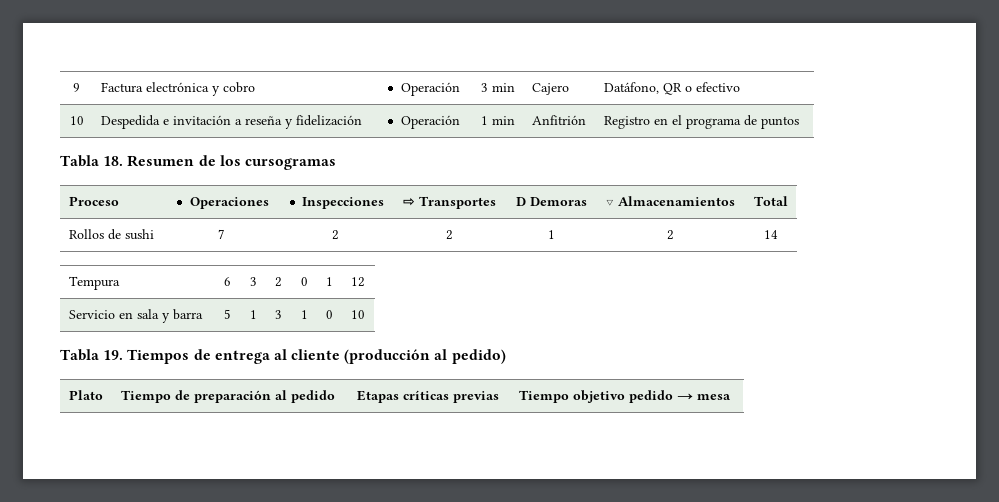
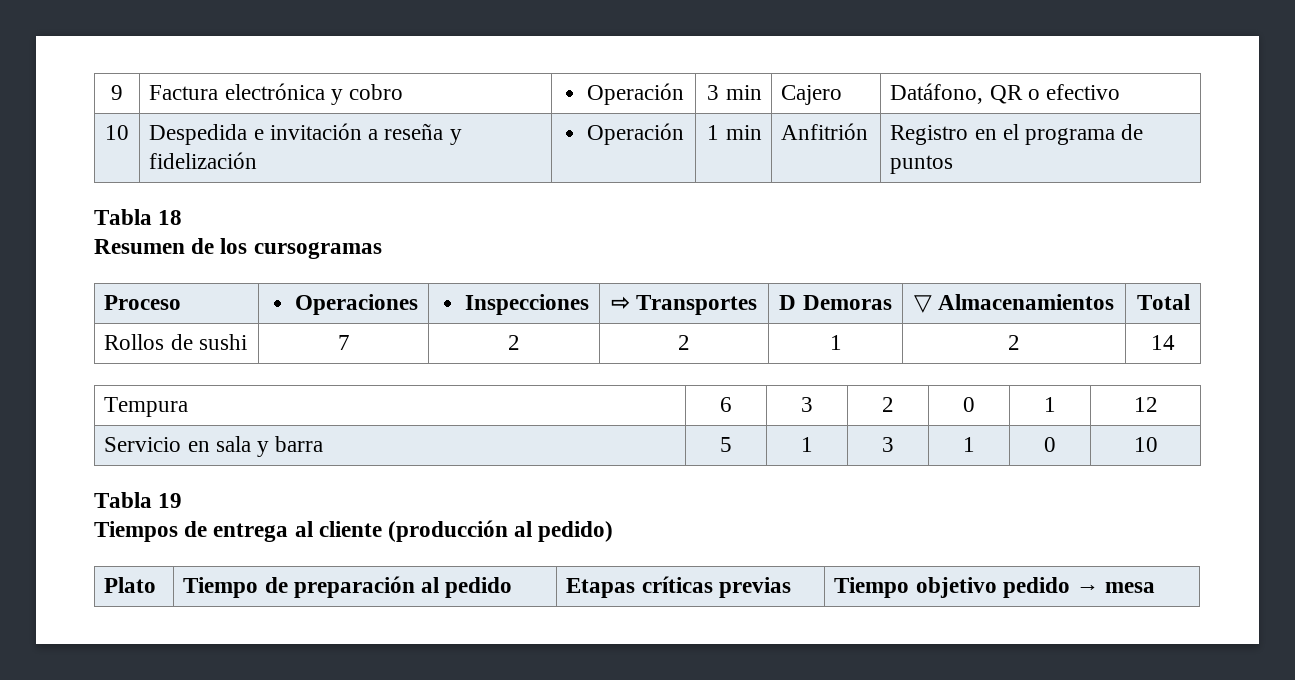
[103,156,124,166] 18. -> [158,210,183,225] 18 //
[103,350,124,360] 19. -> [158,493,183,508] 19 //

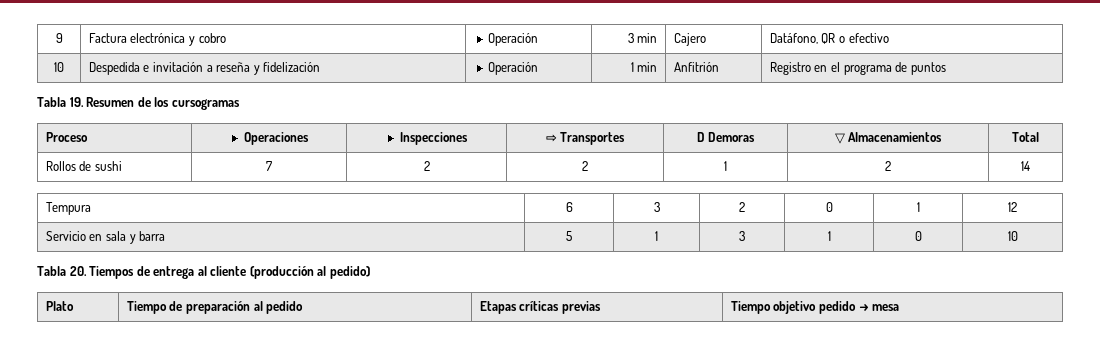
[158,210,183,225] 18 // -> [69,97,84,107] 19.
[158,493,183,508] 19 // -> [69,266,87,276] 20.

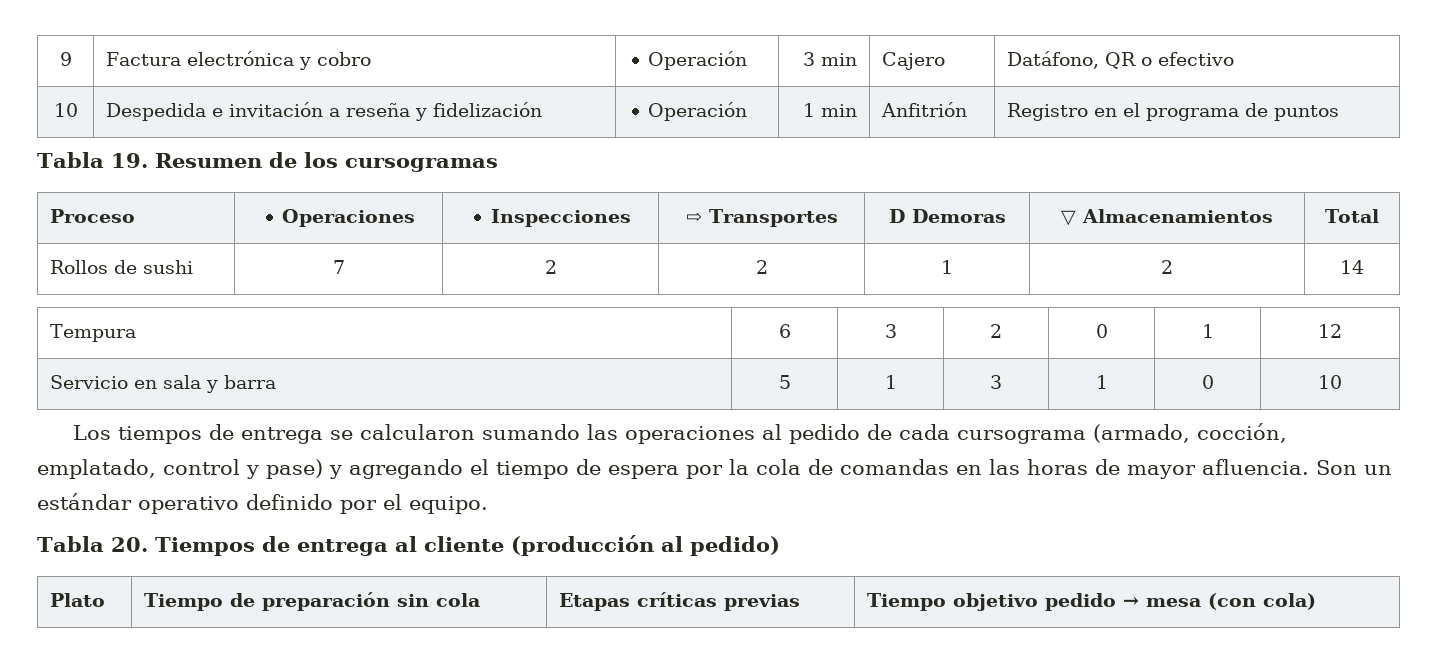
(1018, 236) none -> [72,423,1287,444] [37,459,1392,479] [37,493,488,514] // Los tiempos de entrega se calcularon sumando las operaciones al pedido de cada cursograma (armado, cocción, emplatado, control y pase) y agregando el tiempo de espera por la cola de comandas en las horas de mayor afluencia. Son un estándar operativo definido por el equipo.
[253,301,304,314] al pedido -> [396,593,480,607] sin cola
(900, 307) none -> [1207,593,1316,610] (con cola)

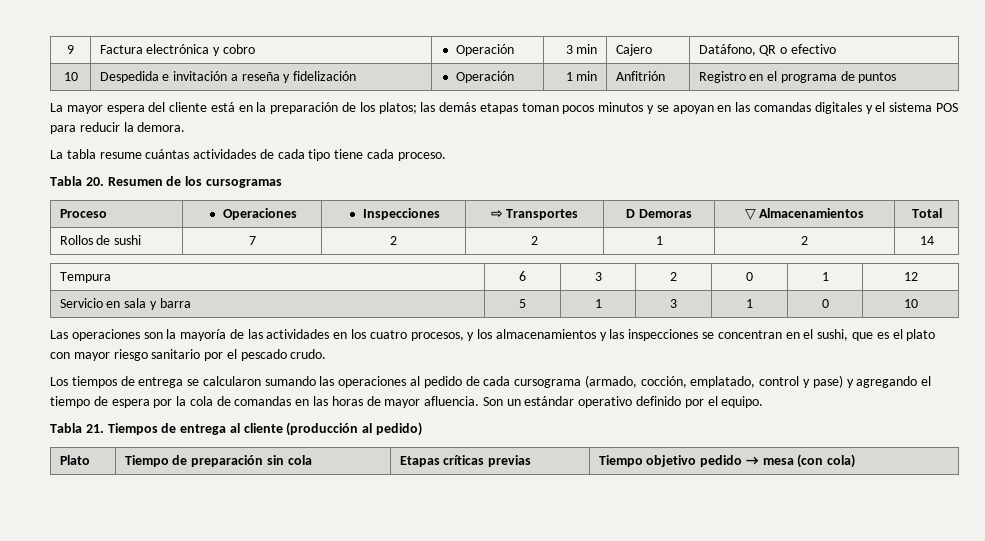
[37,152,148,168] // Tabla 19. -> [50,102,958,114] [50,122,186,134] [50,149,446,161] [50,176,104,186] // La mayor espera del cliente está en la preparación de los platos; las demás etapas toman pocos minutos y se apoyan en las comandas digitales y el sistema POS para reducir la demora. // La tabla resume cuántas actividades de cada tipo tiene cada proceso. // Tabla 20.
(1342, 382) none -> [50,329,936,341] [50,349,327,361] // Las operaciones son la mayoría de las actividades en los cuatro procesos, y los almacenamientos y las inspecciones se concentran en el sushi, que es el plato con mayor riesgo sanitario por el pescado crudo.
[110,537,148,552] 20. -> [85,424,104,433] 21.

